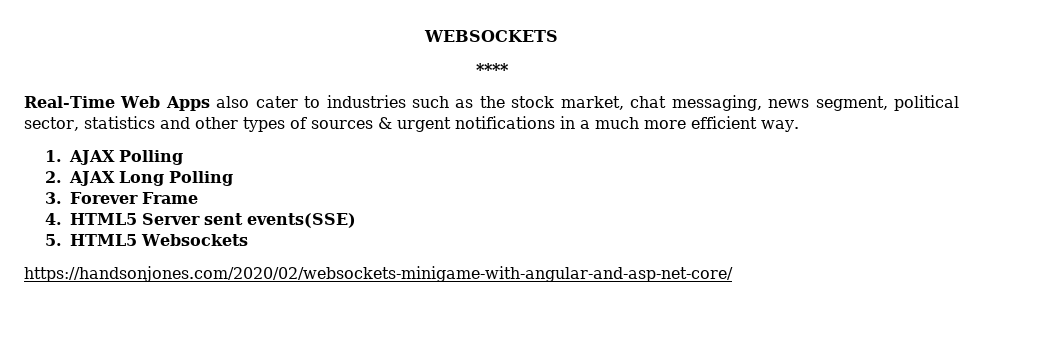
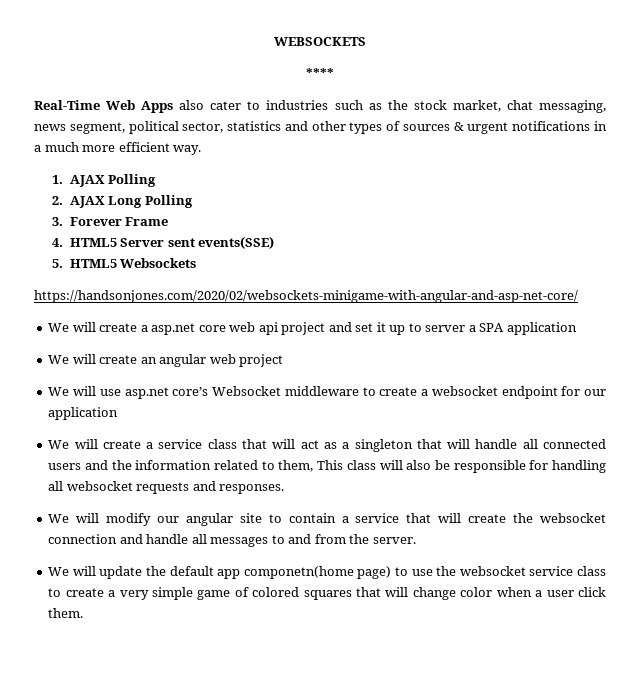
(733, 274) none -> [48,322,577,335] [48,354,284,367] [48,386,607,399] [48,407,119,420] [48,439,606,452] [48,460,606,473] [48,481,285,494] [48,513,606,526] [48,534,416,547] [48,566,607,579] [48,587,606,600] [48,608,84,618] // We will create a asp.net core web api project and set it up to server a SPA application // We will create an angular web project // We will use asp.net core’s Websocket middleware to create a websocket endpoint for our application // We will create a service class that will act as a singleton that will handle all connected users and the information related to them, This class will also be responsible for handling all websocket requests and responses. // We will modify our angular site to contain a service that will create the websocket connection and handle all messages to and from the server. // We will update the default app componetn(home page) to use the websocket service class to create a very simple game of colored squares that will change color when a user click them.

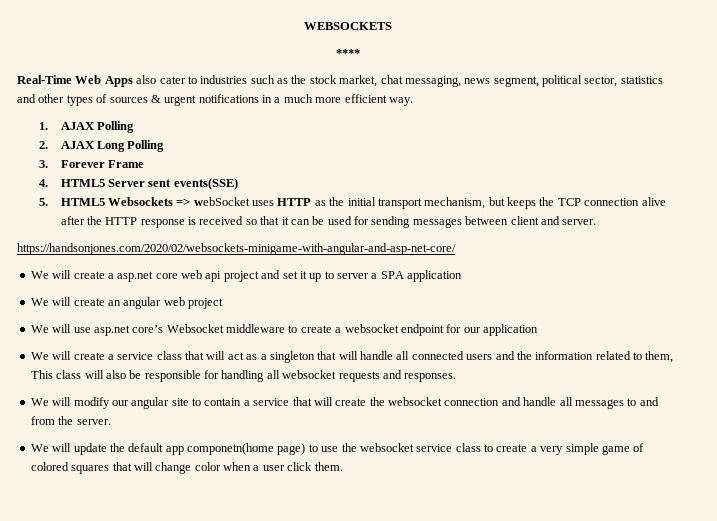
(197, 263) none -> [176,197,666,209] [60,216,597,228] => webSocket uses HTTP as the initial transport mechanism, but keeps the TCP connection alive after the HTTP response is received so that it can be used for sending messages between client and server.

